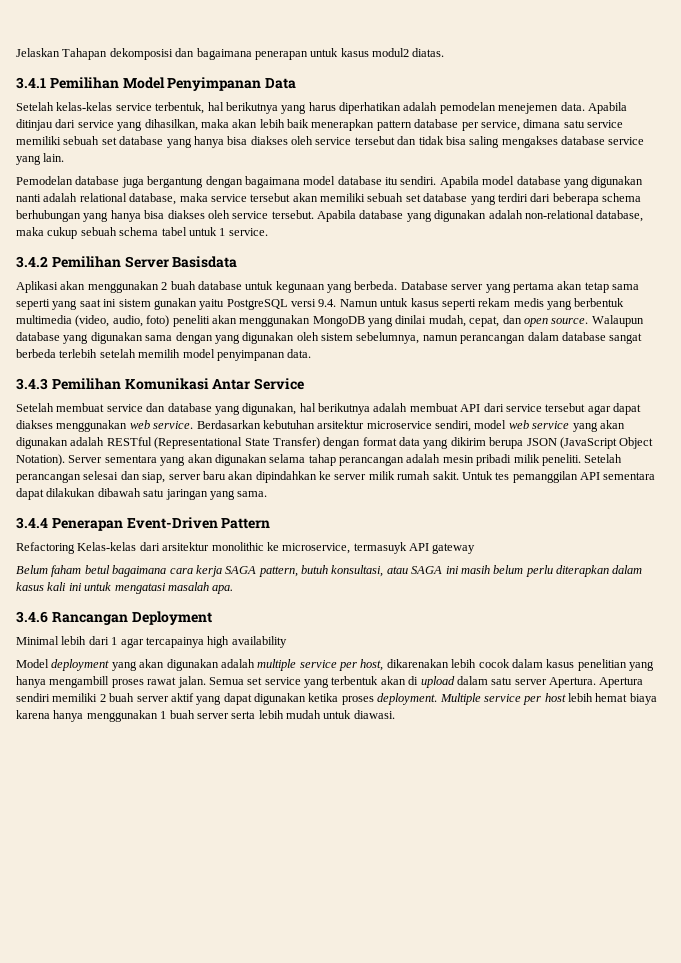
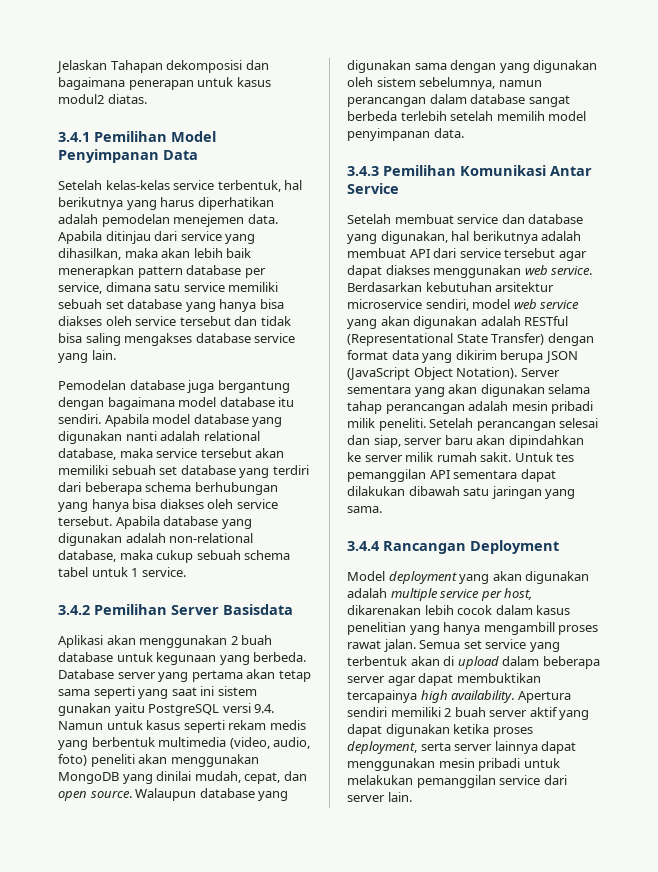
[51,517,271,531] [16,542,476,554] [16,565,643,577] [16,582,234,594] [16,611,212,625] [16,636,287,648] Penerapan Event-Driven Pattern // Refactoring Kelas-kelas dari arsitektur monolithic ke microservice, termasuyk API gateway // Belum faham betul bagaimana cara kerja SAGA pattern, butuh konsultasi, atau SAGA ini masih belum perlu diterapkan dalam kasus kali ini untuk mengatasi masalah apa. // 3.4.6 Rancangan Deployment // Minimal lebih dari 1 agar tercapainya high availability -> [383,540,559,554] Rancangan Deployment
[491,677,596,688] satu server Apertura. -> [542,656,600,669] [347,673,541,686] [347,690,515,703] beberapa server agar dapat membuktikan tercapainya high availability.
[377,693,657,705] [16,710,395,722] deployment. Multiple service per host lebih hemat biaya karena hanya menggunakan 1 buah server serta lebih mudah untuk diawasi. -> [347,741,577,754] [347,758,560,771] [347,775,567,788] [347,792,412,802] deployment, serta server lainnya dapat menggunakan mesin pribadi untuk melakukan pemanggilan service dari server lain.

